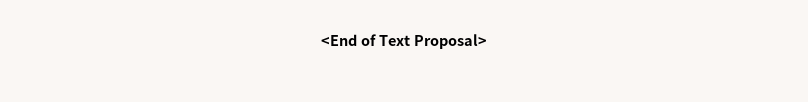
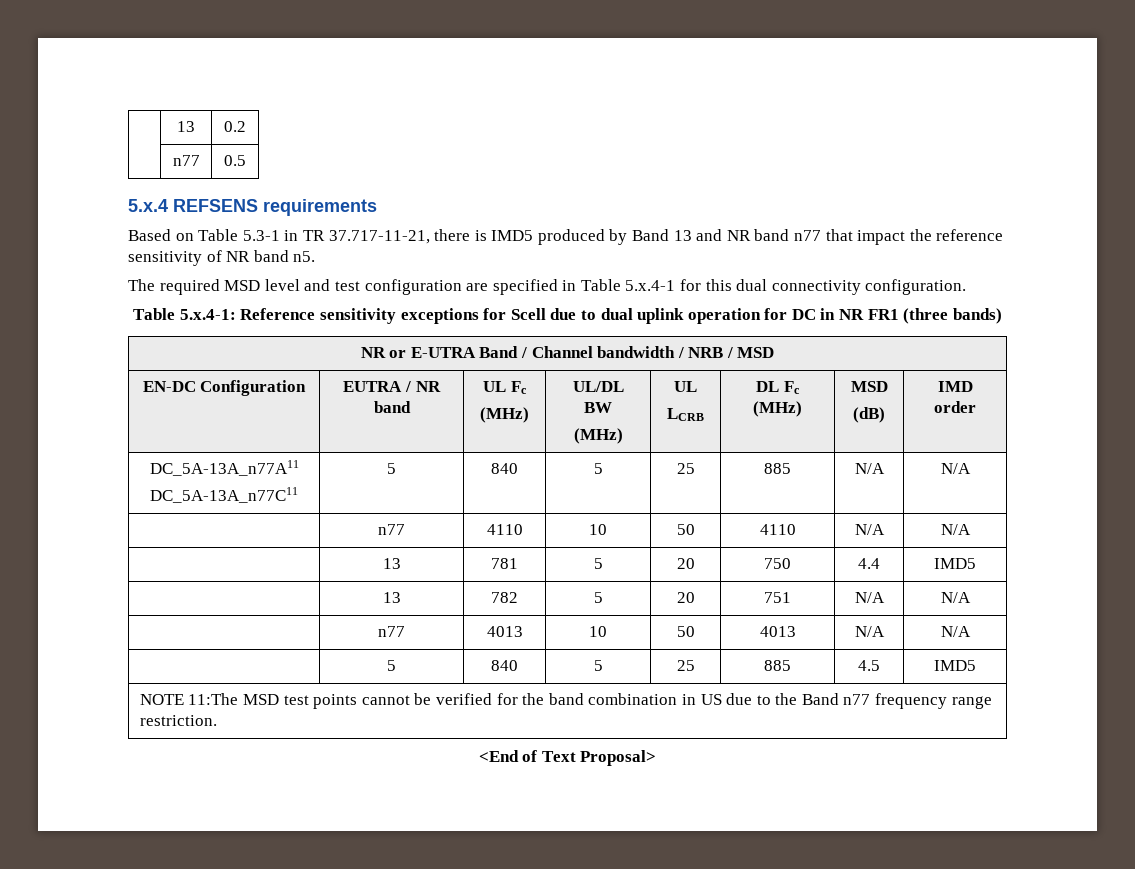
(321, 40) none -> [177,121,195,132] [224,121,246,132] [172,155,200,166] [224,155,246,166] [128,199,377,216] [128,229,1004,245] [128,250,316,266] [128,279,967,295] [133,308,1002,324] [360,346,775,358] [142,380,307,396] [343,381,441,392] [373,401,411,413] [483,381,527,394] [480,407,529,423] [572,381,624,392] [584,402,612,413] [573,428,623,444] [674,381,697,392] [667,408,704,421] [756,381,800,394] [753,401,802,417] [850,381,888,392] [853,407,885,423] [937,381,973,392] [934,401,976,413] [149,460,299,476] [150,487,298,503] [387,463,396,474] [491,463,518,474] [593,463,603,474] [676,463,695,474] [764,463,791,474] [854,463,885,474] [940,463,971,474] [378,524,405,535] [486,524,523,535] [589,524,607,535] [676,524,695,535] [759,524,796,535] [854,524,885,535] [940,524,971,535] [382,558,401,569] [491,558,518,569] [593,558,603,569] [676,558,695,569] [764,558,791,569] [858,558,880,569] [934,558,976,569] [382,592,401,603] [491,592,518,603] [593,592,603,603] [676,592,695,603] [764,592,791,603] [854,592,885,603] [940,592,971,603] [378,626,405,637] [486,626,523,637] [589,626,607,637] [676,626,695,637] [759,626,796,637] [854,626,885,637] [940,626,971,637] [387,660,396,671] [491,660,518,671] [593,660,603,671] [676,660,695,671] [764,660,791,671] [858,660,880,671] [934,660,976,671] [139,693,992,709] [139,715,217,726] | 13 | 0.2 // | n77 | 0.5 // 5.x.4 REFSENS requirements // Based on Table 5.3-1 in TR 37.717-11-21, there is IMD5 produced by Band 13 and NR band n77 that impact the reference sensitivity of NR band n5. // The required MSD level and test configuration are specified in Table 5.x.4-1 for this dual connectivity configuration. // Table 5.x.4-1: Reference sensitivity exceptions for Scell due to dual uplink operation for DC in NR FR1 (three bands) // NR or E-UTRA Band / Channel bandwidth / NRB / MSD // EN-DC Configuration | EUTRA / NR band | UL Fc // (MHz) | UL/DL BW // (MHz) | UL // LCRB | DL Fc (MHz) | MSD // (dB) | IMD order // DC_5A-13A_n77A11 // DC_5A-13A_n77C11 | 5 | 840 | 5 | 25 | 885 | N/A | N/A // | n77 | 4110 | 10 | 50 | 4110 | N/A | N/A // | 13 | 781 | 5 | 20 | 750 | 4.4 | IMD5 // | 13 | 782 | 5 | 20 | 751 | N/A | N/A // | n77 | 4013 | 10 | 50 | 4013 | N/A | N/A // | 5 | 840 | 5 | 25 | 885 | 4.5 | IMD5 // NOTE 11:The MSD test points cannot be verified for the band combination in US due to the Band n77 frequency range restriction. //

